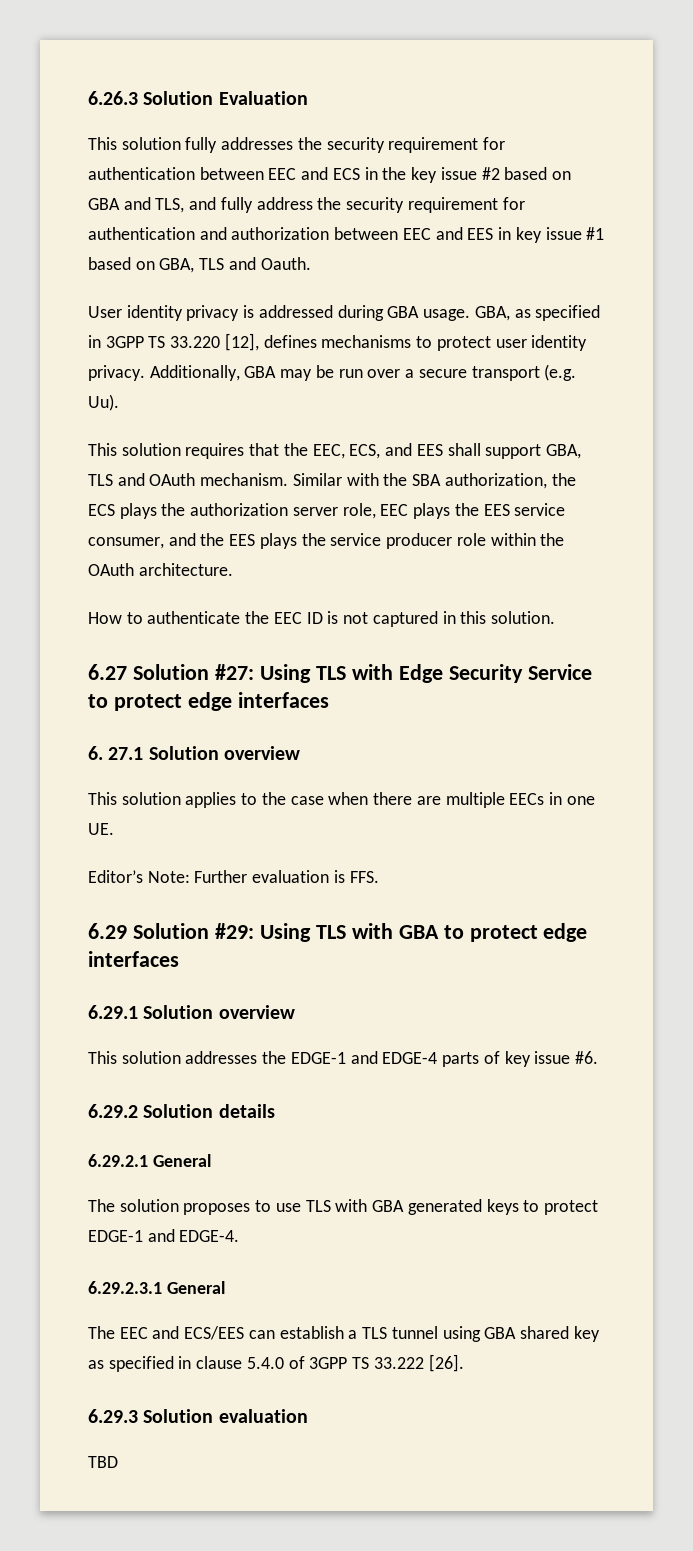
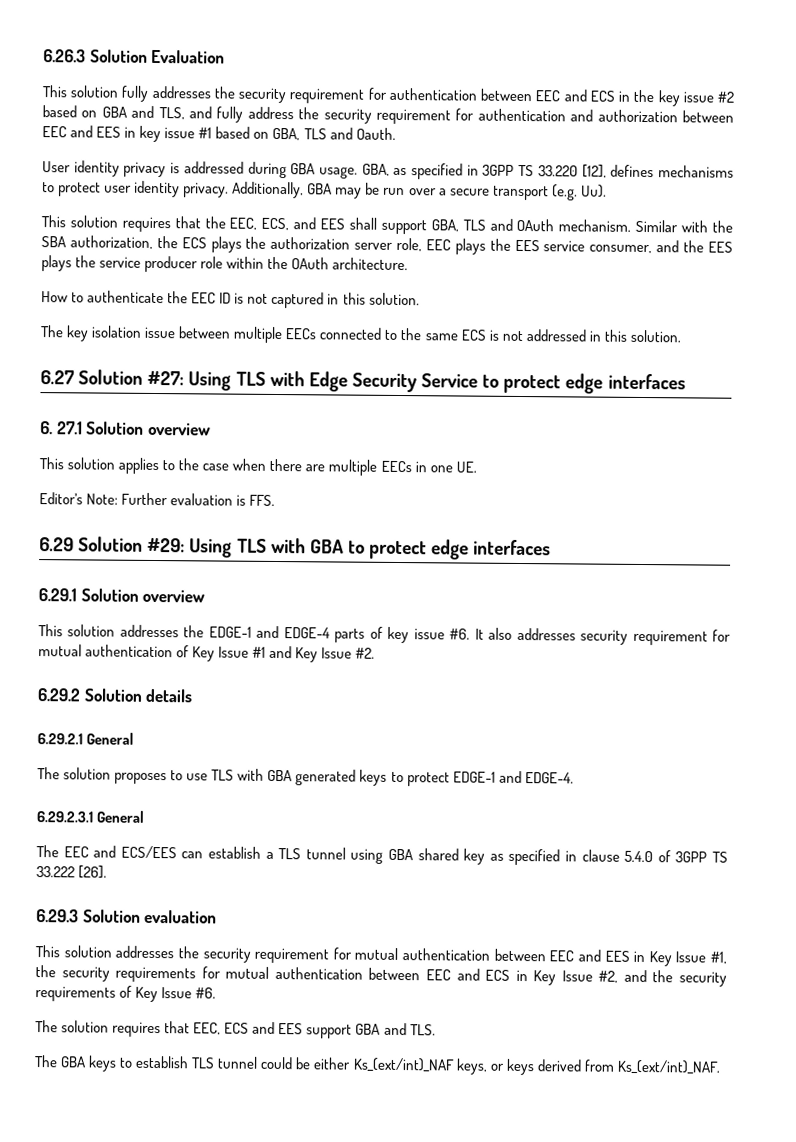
(555, 617) none -> [40,325,681,344] // The key isolation issue between multiple EECs connected to the same ECS is not addressed in this solution.
(598, 1057) none -> [474,627,732,646] [38,644,376,663] It also addresses security requirement for mutual authentication of Key Issue #1 and Key Issue #2.
[88,1456,118,1468] TBD -> [35,945,727,967] [35,965,727,987] [35,985,217,1003] [35,1020,436,1039] [34,1055,720,1076] This solution addresses the security requirement for mutual authentication between EEC and EES in Key Issue #1, the security requirements for mutual authentication between EEC and ECS in Key Issue #2, and the security requirements of Key Issue #6. // The solution requires that EEC, ECS and EES support GBA and TLS. // The GBA keys to establish TLS tunnel could be either Ks_(ext/int)_NAF keys, or keys derived from Ks_(ext/int)_NAF.

